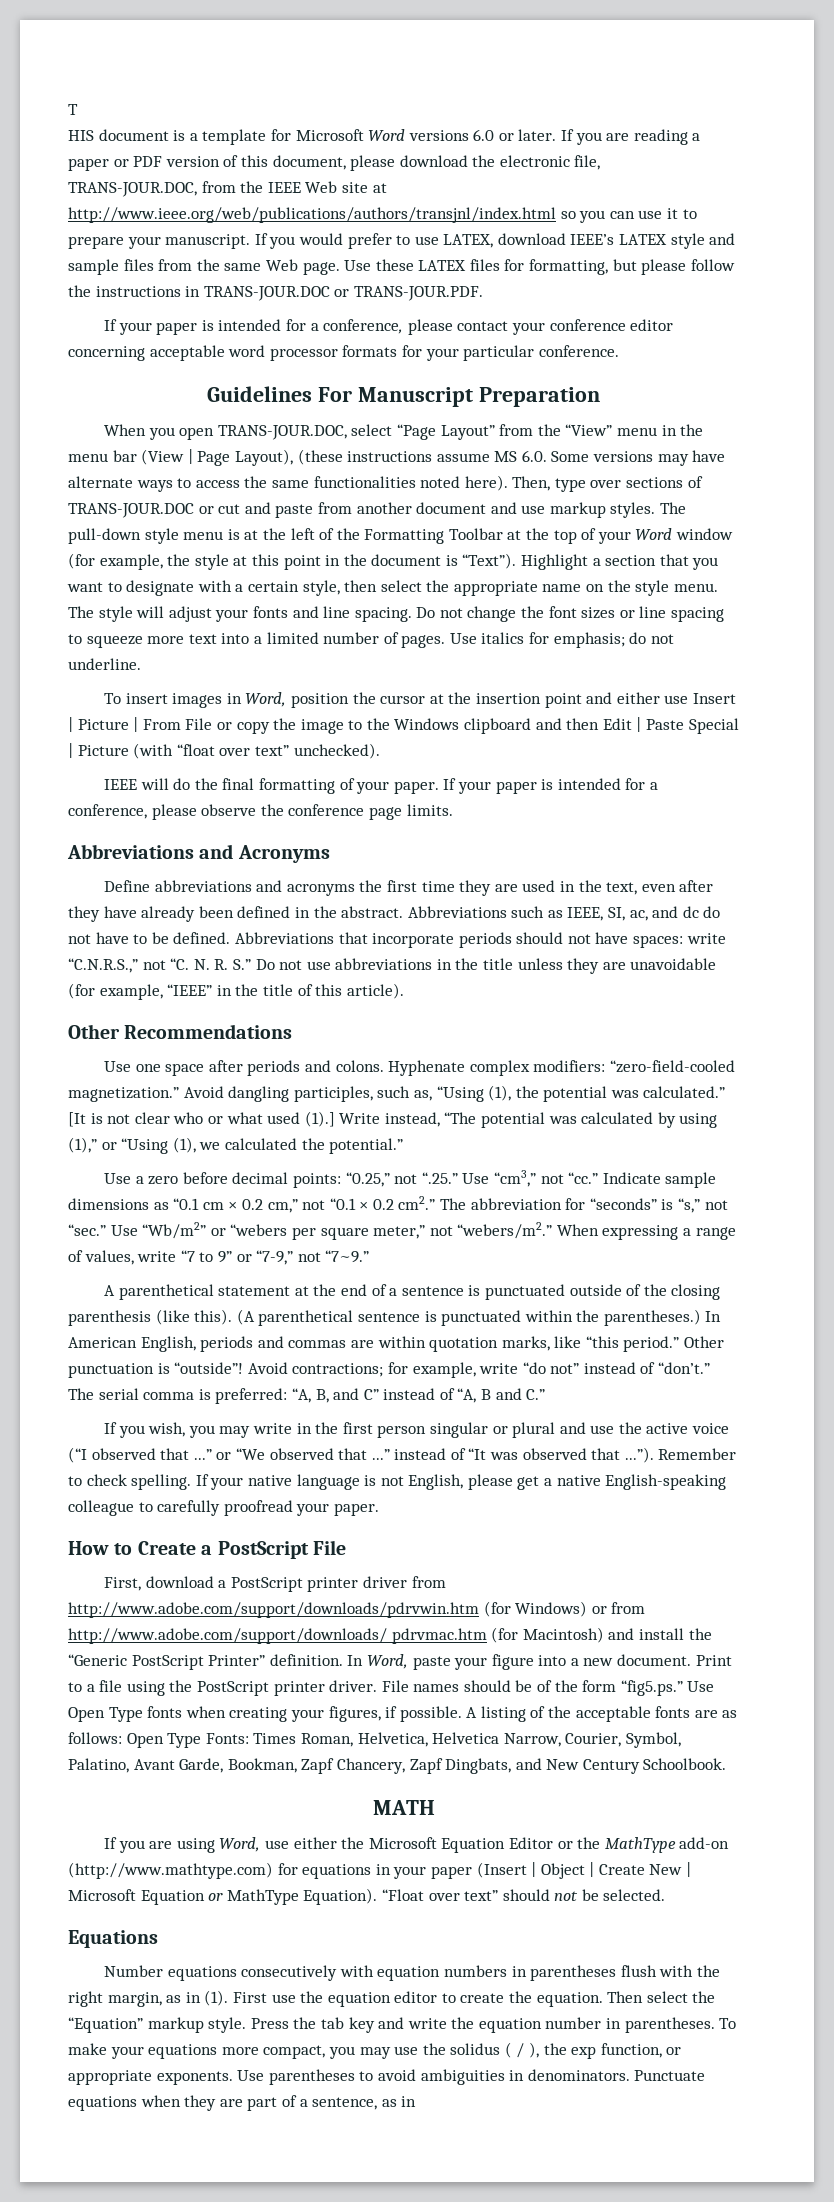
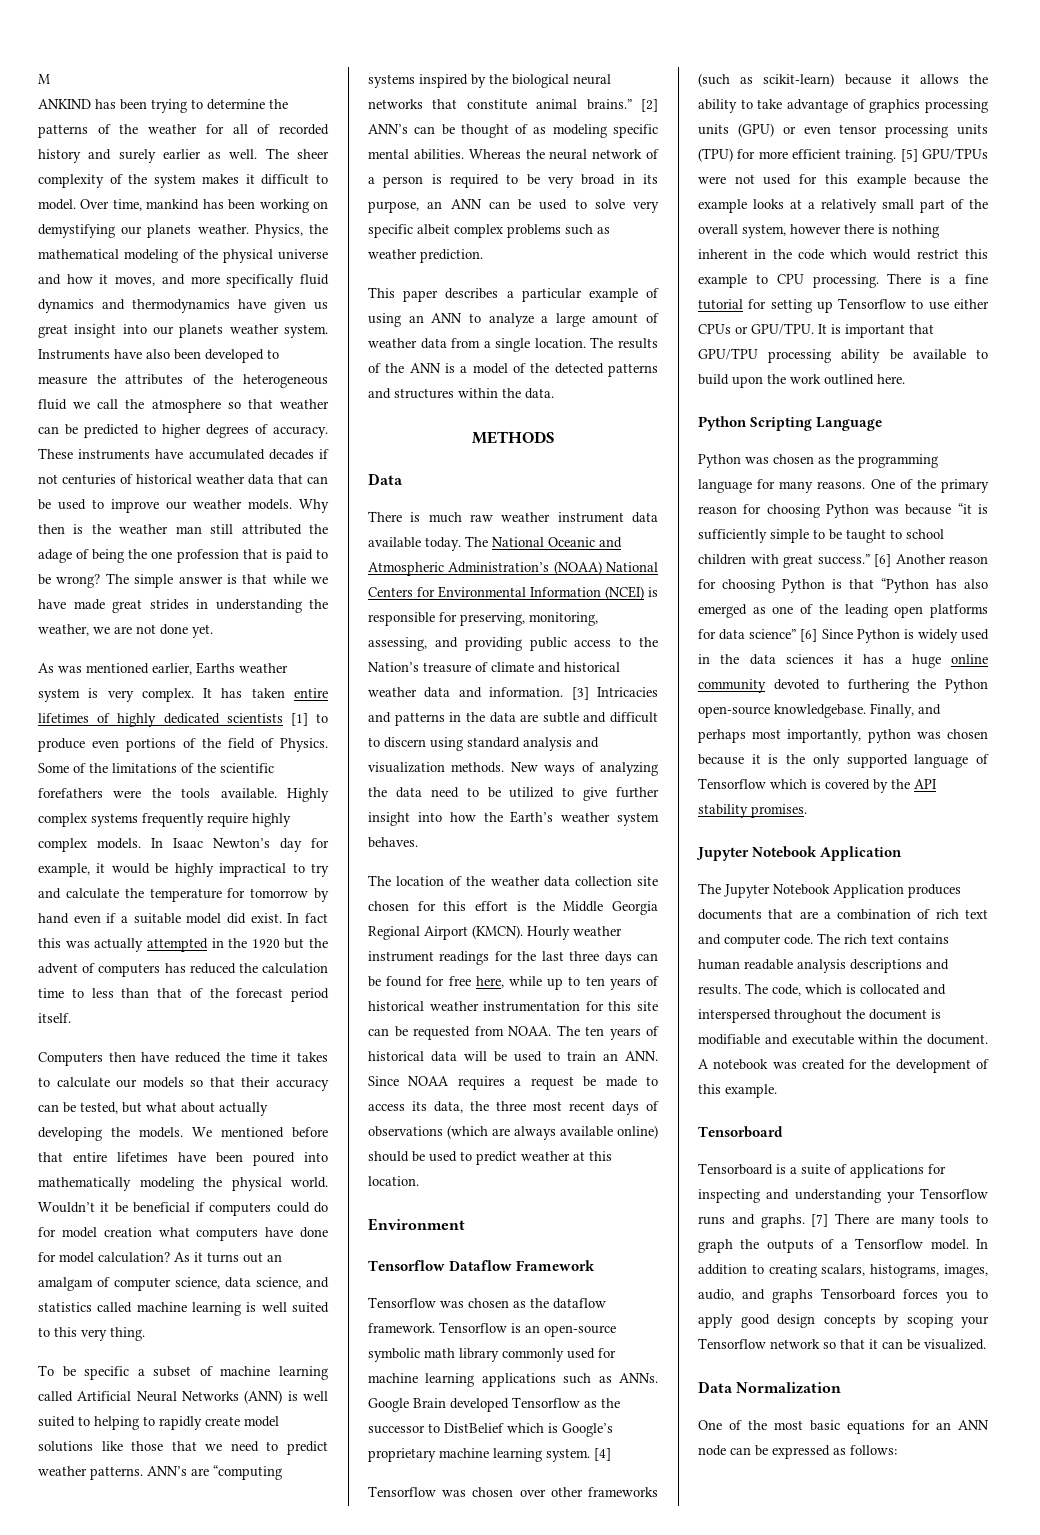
[68,104,78,115] [68,129,701,145] [68,155,601,171] [68,181,387,197] [68,207,697,223] [68,233,736,249] [68,259,735,275] [68,285,483,301] [104,319,674,335] [68,345,619,361] [207,386,600,407] [104,424,704,440] [68,449,726,466] [68,475,703,492] [68,502,687,518] [68,528,734,544] [68,553,719,570] [67,580,718,596] [68,606,725,622] [68,632,674,648] [68,658,141,670] [104,692,736,708] [68,717,739,734] [68,743,380,759] [104,778,658,794] [68,804,453,820] [67,844,330,863] [104,880,714,896] [68,906,721,922] [68,932,726,948] [68,958,717,974] [68,983,404,1000] [68,1024,293,1039] [104,1060,735,1076] [68,1085,726,1102] [68,1111,718,1128] [68,1137,404,1154] [104,1170,717,1188] [68,1196,728,1213] [68,1222,736,1240] [68,1250,370,1265] [104,1284,721,1300] [68,1309,722,1326] [68,1336,725,1352] [68,1362,711,1378] [68,1388,546,1404] [104,1422,730,1438] [68,1447,737,1463] [68,1474,727,1490] [68,1500,379,1516] [68,1540,346,1559] [104,1576,446,1592] [68,1601,646,1618] [68,1627,712,1644] [68,1654,732,1670] [68,1680,715,1696] [68,1706,738,1722] [68,1732,681,1748] [68,1758,727,1774] [372,1800,435,1815] [104,1837,730,1853] [68,1862,692,1879] [68,1888,666,1905] [68,1930,158,1948] [104,1965,720,1981] [68,1990,716,2007] [68,2017,737,2033] [68,2042,682,2059] [68,2069,706,2085] [68,2095,417,2111] T // HIS document is a template for Microsoft Word versions 6.0 or later. If you are reading a paper or PDF version of this document, please download the electronic file, // TRANS-JOUR.DOC, from the IEEE Web site at http://www.ieee.org/web/publications/authors/transjnl/index.html so you can use it to prepare your manuscript. If you would prefer to use LATEX, download IEEE’s LATEX style and sample files from the same Web page. Use these LATEX files for formatting, but please follow the instructions in TRANS-JOUR.DOC or TRANS-JOUR.PDF. // If your paper is intended for a conference, please contact your conference editor concerning acceptable word processor formats for your particular conference. // Guidelines For Manuscript Preparation // When you open TRANS-JOUR.DOC, select “Page Layout” from the “View” menu in the menu bar (View | Page Layout), (these instructions assume MS 6.0. Some versions may have alternate ways to access the same functionalities noted here). Then, type over sections of TRANS-JOUR.DOC or cut and paste from another document and use markup styles. The pull-down style menu is at the left of the Formatting Toolbar at the top of your Word window (for example, the style at this point in the document is “Text”). Highlight a section that you want to designate with a certain style, then select the appropriate name on the style menu. The style will adjust your fonts and line spacing. Do not change the font sizes or line spacing to squeeze more text into a limited number of pages. Use italics for emphasis; do not underline. // To insert images in Word, position the cursor at the insertion point and either use Insert | Picture | From File or copy the image to the Windows clipboard and then Edit | Paste Special | Picture (with “float over text” unchecked). // IEEE will do the final formatting of your paper. If your paper is intended for a conference, please observe the conference page limits. // Abbreviations and Acronyms // Define abbreviations and acronyms the first time they are used in the text, even after they have already been defined in the abstract. Abbreviations such as IEEE, SI, ac, and dc do not have to be defined. Abbreviations that incorporate periods should not have spaces: write “C.N.R.S.,” not “C. N. R. S.” Do not use abbreviations in the title unless they are unavoidable (for example, “IEEE” in the title of this article). // Other Recommendations // Use one space after periods and colons. Hyphenate complex modifiers: “zero-field-cooled magnetization.” Avoid dangling participles, such as, “Using (1), the potential was calculated.” [It is not clear who or what used (1).] Write instead, “The potential was calculated by using (1),” or “Using (1), we calculated the potential.” // Use a zero before decimal points: “0.25,” not “.25.” Use “cm3,” not “cc.” Indicate sample dimensions as “0.1 cm × 0.2 cm,” not “0.1 × 0.2 cm2.” The abbreviation for “seconds” is “s,” not “sec.” Use “Wb/m2” or “webers per square meter,” not “webers/m2.” When expressing a range of values, write “7 to 9” or “7-9,” not “7~9.” // A parenthetical statement at the end of a sentence is punctuated outside of the closing parenthesis (like this). (A parenthetical sentence is punctuated within the parentheses.) In American English, periods and commas are within quotation marks, like “this period.” Other punctuation is “outside”! Avoid contractions; for example, write “do not” instead of “don’t.” The serial comma is preferred: “A, B, and C” instead of “A, B and C.” // If you wish, you may write in the first person singular or plural and use the active voice (“I observed that ...” or “We observed that ...” instead of “It was observed that ...”). Remember to check spelling. If your native language is not English, please get a native English-speaking colleague to carefully proofread your paper. // How to Create a PostScript File // First, download a PostScript printer driver from http://www.adobe.com/support/downloads/pdrvwin.htm (for Windows) or from http://www.adobe.com/support/downloads/ pdrvmac.htm (for Macintosh) and install the “Generic PostScript Printer” definition. In Word, paste your figure into a new document. Print to a file using the PostScript printer driver. File names should be of the form “fig5.ps.” Use Open Type fonts when creating your figures, if possible. A listing of the acceptable fonts are as follows: Open Type Fonts: Times Roman, Helvetica, Helvetica Narrow, Courier, Symbol, Palatino, Avant Garde, Bookman, Zapf Chancery, Zapf Dingbats, and New Century Schoolbook. // MATH // If you are using Word, use either the Microsoft Equation Editor or the MathType add-on (http://www.mathtype.com) for equations in your paper (Insert | Object | Create New | Microsoft Equation or MathType Equation). “Float over text” should not be selected. // Equations // Number equations consecutively with equation numbers in parentheses flush with the right margin, as in (1). First use the equation editor to create the equation. Then select the “Equation” markup style. Press the tab key and write the equation number in parentheses. To make your equations more compact, you may use the solidus ( / ), the exp function, or appropriate exponents. Use parentheses to avoid ambiguities in denominators. Punctuate equations when they are part of a sentence, as in -> [38,74,50,84] [38,99,288,113] [38,124,330,138] [38,148,329,163] [38,174,328,188] [38,199,328,213] [38,224,328,238] [38,249,329,263] [38,274,329,288] [38,299,328,313] [38,324,328,338] [38,349,279,363] [38,374,328,388] [38,399,329,413] [38,424,328,438] [38,448,329,460] [38,474,328,485] [38,499,329,513] [38,524,328,535] [38,549,328,563] [38,573,328,588] [38,599,328,613] [38,624,213,638] [38,662,288,675] [38,688,328,702] [38,713,328,727] [38,738,328,752] [38,763,274,773] [38,788,329,802] [38,813,291,827] [38,838,329,852] [38,863,329,877] [38,888,329,902] [38,913,328,924] [38,938,328,952] [38,963,328,977] [38,988,329,1002] [38,1013,71,1023] [38,1052,328,1066] [38,1077,330,1091] [38,1102,268,1116] [38,1127,328,1141] [38,1152,328,1166] [38,1177,328,1191] [38,1202,328,1216] [38,1227,328,1241] [38,1252,282,1263] [38,1277,329,1291] [38,1302,330,1316] [38,1327,145,1341] [38,1365,328,1380] [38,1390,329,1404] [38,1416,279,1430] [38,1441,329,1455] [38,1465,282,1480] [368,74,611,88] [368,99,658,112] [368,124,658,138] [368,149,659,160] [368,174,658,188] [368,199,659,213] [368,224,610,238] [368,249,483,263] [368,287,659,302] [368,313,659,327] [368,337,658,352] [368,363,658,377] [368,388,554,399] [471,431,555,444] [368,473,403,485] [368,511,658,523] [368,536,622,551] [368,561,658,576] [368,586,658,600] [368,612,598,626] [368,637,658,651] [368,662,620,673] [368,687,658,700] [368,712,658,726] [368,737,599,751] [368,762,658,776] [368,787,659,801] [368,811,659,826] [368,837,418,848] [368,875,658,887] [368,901,658,915] [368,925,622,940] [368,951,658,965] [368,976,659,990] [368,1001,658,1012] [368,1025,659,1040] [368,1051,658,1062] [368,1076,658,1090] [368,1101,659,1115] [368,1125,658,1140] [368,1151,612,1165] [368,1176,419,1186] [368,1218,465,1231] [368,1260,596,1271] [368,1297,606,1309] [368,1322,616,1337] [368,1348,616,1362] [368,1373,658,1387] [368,1397,620,1412] [368,1423,613,1437] [368,1448,611,1462] [368,1486,658,1497] [698,73,988,87] [698,99,988,113] [698,123,988,138] [698,148,988,163] [698,174,988,188] [698,199,988,213] [698,224,939,238] [698,249,988,260] [698,273,988,288] [698,298,989,313] [698,323,934,338] [698,348,988,363] [698,374,905,388] [698,416,883,431] [698,454,938,468] [698,479,989,493] [698,503,988,518] [698,529,944,543] [698,554,988,568] [698,578,988,593] [698,604,988,618] [698,629,989,643] [698,654,988,668] [698,679,988,693] [698,703,941,718] [698,729,988,743] [698,754,989,768] [698,778,937,793] [698,804,807,818] [696,846,903,861] [698,883,961,898] [698,909,988,920] [698,933,949,948] [698,959,949,973] [698,983,946,996] [698,1009,941,1023] [698,1034,988,1045] [698,1059,989,1073] [698,1084,777,1098] [698,1126,783,1138] [698,1163,946,1178] [698,1188,988,1203] [698,1213,988,1228] [698,1238,988,1253] [698,1264,988,1278] [698,1288,988,1303] [698,1314,989,1328] [698,1338,986,1350] [698,1381,842,1394] [698,1420,989,1434] [698,1445,897,1459] M // ANKIND has been trying to determine the patterns of the weather for all of recorded history and surely earlier as well. The sheer complexity of the system makes it difficult to model. Over time, mankind has been working on demystifying our planets weather. Physics, the mathematical modeling of the physical universe and how it moves, and more specifically fluid dynamics and thermodynamics have given us great insight into our planets weather system. Instruments have also been developed to measure the attributes of the heterogeneous fluid we call the atmosphere so that weather can be predicted to higher degrees of accuracy. These instruments have accumulated decades if not centuries of historical weather data that can be used to improve our weather models. Why then is the weather man still attributed the adage of being the one profession that is paid to be wrong? The simple answer is that while we have made great strides in understanding the weather, we are not done yet. // As was mentioned earlier, Earths weather system is very complex. It has taken entire lifetimes of highly dedicated scientists [1] to produce even portions of the field of Physics. Some of the limitations of the scientific forefathers were the tools available. Highly complex systems frequently require highly complex models. In Isaac Newton’s day for example, it would be highly impractical to try and calculate the temperature for tomorrow by hand even if a suitable model did exist. In fact this was actually attempted in the 1920 but the advent of computers has reduced the calculation time to less than that of the forecast period itself. // Computers then have reduced the time it takes to calculate our models so that their accuracy can be tested, but what about actually developing the models. We mentioned before that entire lifetimes have been poured into mathematically modeling the physical world. Wouldn’t it be beneficial if computers could do for model creation what computers have done for model calculation? As it turns out an amalgam of computer science, data science, and statistics called machine learning is well suited to this very thing. // To be specific a subset of machine learning called Artificial Neural Networks (ANN) is well suited to helping to rapidly create model solutions like those that we need to predict weather patterns. ANN’s are “computing systems inspired by the biological neural networks that constitute animal brains.” [2] ANN’s can be thought of as modeling specific mental abilities. Whereas the neural network of a person is required to be very broad in its purpose, an ANN can be used to solve very specific albeit complex problems such as weather prediction. // This paper describes a particular example of using an ANN to analyze a large amount of weather data from a single location. The results of the ANN is a model of the detected patterns and structures within the data. // METHODS // Data // There is much raw weather instrument data available today. The National Oceanic and Atmospheric Administration’s (NOAA) National Centers for Environmental Information (NCEI) is responsible for preserving, monitoring, assessing, and providing public access to the Nation’s treasure of climate and historical weather data and information. [3] Intricacies and patterns in the data are subtle and difficult to discern using standard analysis and visualization methods. New ways of analyzing the data need to be utilized to give further insight into how the Earth’s weather system behaves. // The location of the weather data collection site chosen for this effort is the Middle Georgia Regional Airport (KMCN). Hourly weather instrument readings for the last three days can be found for free here, while up to ten years of historical weather instrumentation for this site can be requested from NOAA. The ten years of historical data will be used to train an ANN. Since NOAA requires a request be made to access its data, the three most recent days of observations (which are always available online) should be used to predict weather at this location. // Environment // Tensorflow Dataflow Framework // Tensorflow was chosen as the dataflow framework. Tensorflow is an open-source symbolic math library commonly used for machine learning applications such as ANNs. Google Brain developed Tensorflow as the successor to DistBelief which is Google’s proprietary machine learning system. [4] // Tensorflow was chosen over other frameworks (such as scikit-learn) because it allows the ability to take advantage of graphics processing units (GPU) or even tensor processing units (TPU) for more efficient training. [5] GPU/TPUs were not used for this example because the example looks at a relatively small part of the overall system, however there is nothing inherent in the code which would restrict this example to CPU processing. There is a fine tutorial for setting up Tensorflow to use either CPUs or GPU/TPU. It is important that GPU/TPU processing ability be available to build upon the work outlined here. // Python Scripting Language // Python was chosen as the programming language for many reasons. One of the primary reason for choosing Python was because “it is sufficiently simple to be taught to school children with great success.” [6] Another reason for choosing Python is that “Python has also emerged as one of the leading open platforms for data science” [6] Since Python is widely used in the data sciences it has a huge online community devoted to furthering the Python open-source knowledgebase. Finally, and perhaps most importantly, python was chosen because it is the only supported language of Tensorflow which is covered by the API stability promises. // Jupyter Notebook Application // The Jupyter Notebook Application produces documents that are a combination of rich text and computer code. The rich text contains human readable analysis descriptions and results. The code, which is collocated and interspersed throughout the document is modifiable and executable within the document. A notebook was created for the development of this example. // Tensorboard // Tensorboard is a suite of applications for inspecting and understanding your Tensorflow runs and graphs. [7] There are many tools to graph the outputs of a Tensorflow model. In addition to creating scalars, histograms, images, audio, and graphs Tensorboard forces you to apply good design concepts by scoping your Tensorflow network so that it can be visualized. // Data Normalization // One of the most basic equations for an ANN node can be expressed as follows:

